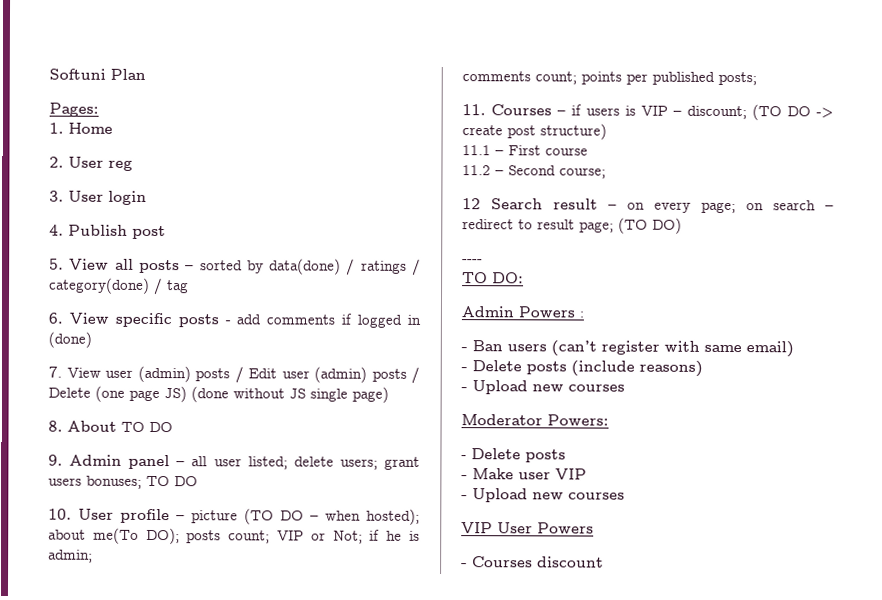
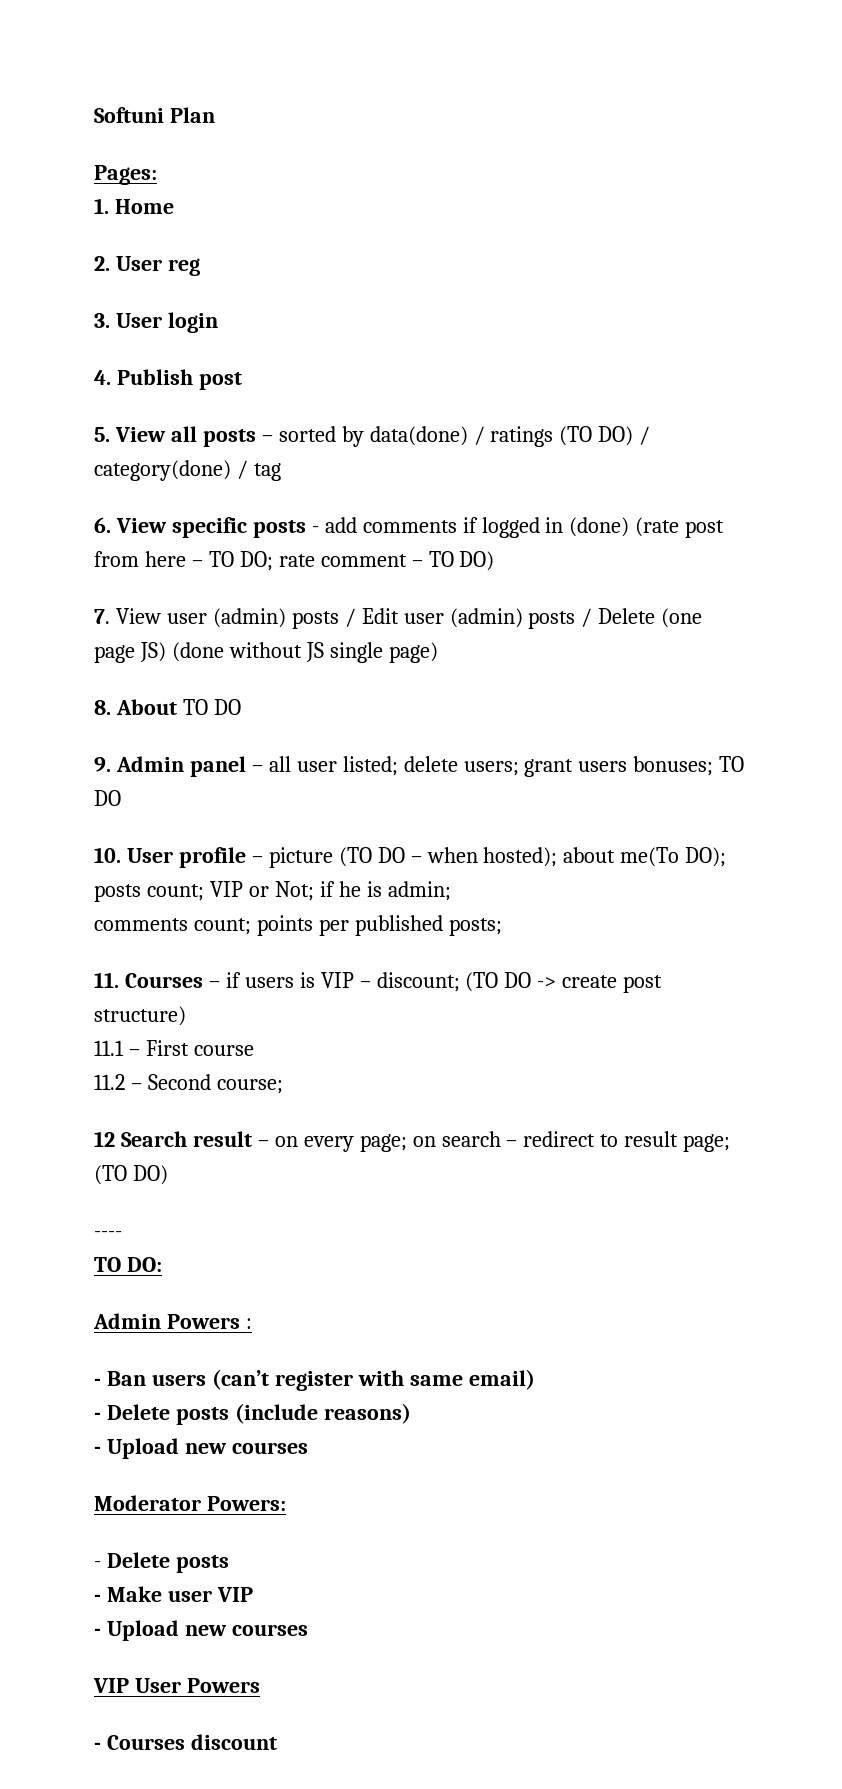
(407, 267) none -> [559,426,634,446] (TO DO)
(92, 339) none -> [635,517,725,538] [94,551,495,571] (rate post from here – TO DO; rate comment – TO DO)

